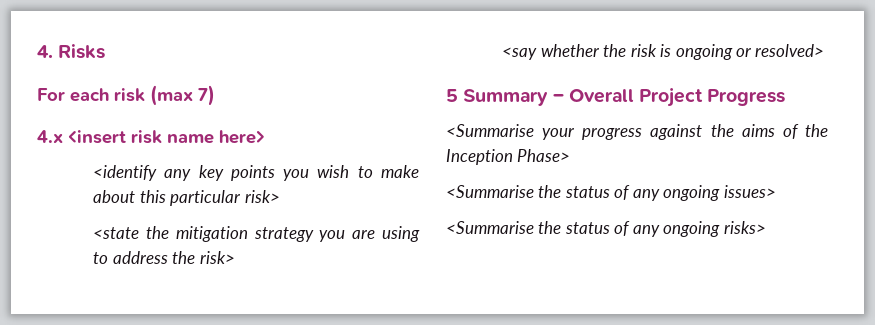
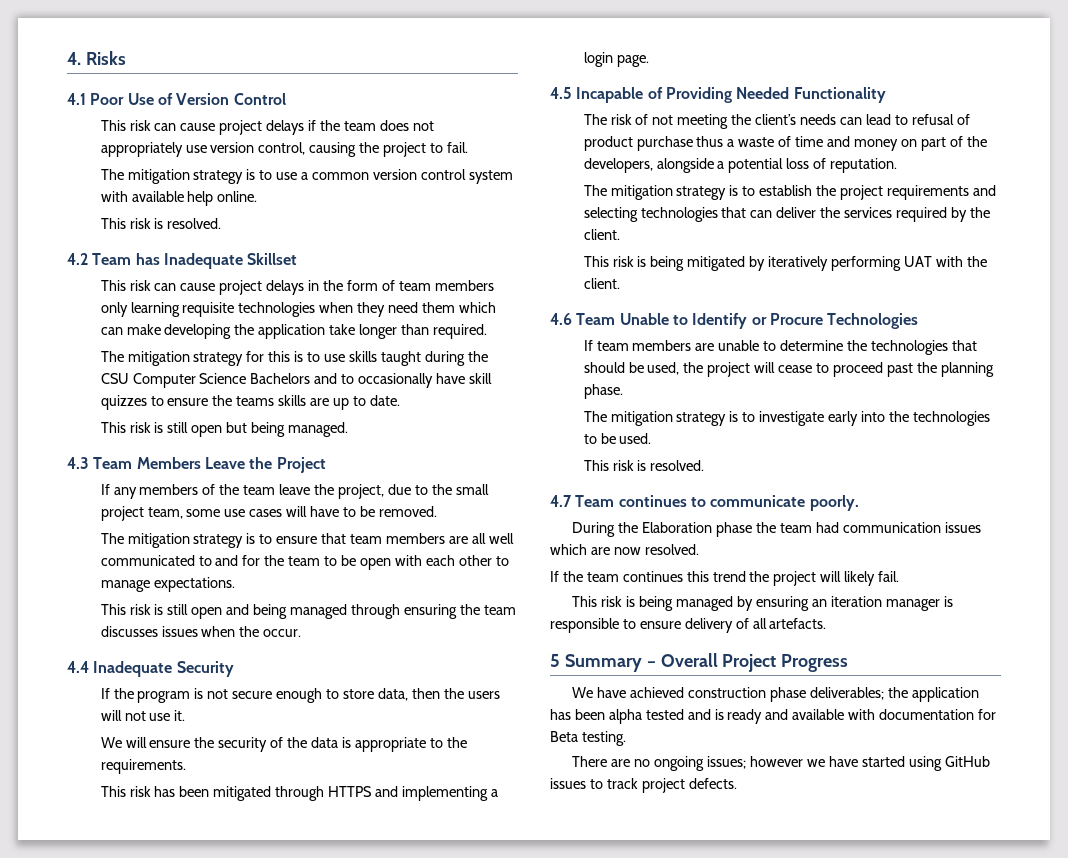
[37,85,215,106] [37,130,265,144] [93,165,419,181] [93,190,280,206] [93,226,421,242] [93,251,235,264] [502,44,825,60] For each risk (max 7) // 4.x <insert risk name here> // <identify any key points you wish to make about this particular risk> // <state the mitigation strategy you are using to address the risk> // <say whether the risk is ongoing or resolved> -> [67,93,286,105] [100,120,434,135] [100,142,468,157] [100,169,513,184] [100,191,258,206] [100,218,222,229] [67,253,298,269] [100,280,494,295] [100,302,496,317] [100,324,487,339] [100,351,488,366] [100,373,492,388] [100,395,400,410] [100,422,349,437] [67,457,326,473] [100,484,489,499] [100,506,437,521] [100,533,514,548] [100,555,509,570] [100,577,235,592] [100,604,516,619] [100,626,302,637] [67,661,234,677] [100,688,500,703] [100,710,186,721] [100,737,467,752] [100,759,186,774] [100,786,498,801] [583,52,649,67] [550,87,886,103] [583,114,970,129] [583,136,987,151] [583,158,898,173] [583,185,996,200] [583,207,990,222] [583,229,620,240] [583,256,987,271] [583,278,620,289] [550,313,919,329] [583,340,977,355] [583,362,994,377] [583,384,623,399] [583,411,990,426] [583,433,652,444] [583,460,705,471] [550,495,859,511] [572,522,981,537] [550,544,699,555] [550,571,900,586] [572,596,953,611] [550,618,827,633] 4.1 Poor Use of Version Control // This risk can cause project delays if the team does not appropriately use version control, causing the project to fail. // The mitigation strategy is to use a common version control system with available help online. // This risk is resolved. // 4.2 Team has Inadequate Skillset // This risk can cause project delays in the form of team members only learning requisite technologies when they need them which can make developing the application take longer than required. // The mitigation strategy for this is to use skills taught during the CSU Computer Science Bachelors and to occasionally have skill quizzes to ensure the teams skills are up to date. // This risk is still open but being managed. // 4.3 Team Members Leave the Project // If any members of the team leave the project, due to the small project team, some use cases will have to be removed. // The mitigation strategy is to ensure that team members are all well communicated to and for the team to be open with each other to manage expectations. // This risk is still open and being managed through ensuring the team discusses issues when the occur. // 4.4 Inadequate Security // If the program is not secure enough to store data, then the users will not use it. // We will ensure the security of the data is appropriate to the requirements. // This risk has been mitigated through HTTPS and implementing a login page. // 4.5 Incapable of Providing Needed Functionality // The risk of not meeting the client’s needs can lead to refusal of product purchase thus a waste of time and money on part of the developers, alongside a potential loss of reputation. // The mitigation strategy is to establish the project requirements and selecting technologies that can deliver the services required by the client. // This risk is being mitigated by iteratively performing UAT with the client. // 4.6 Team Unable to Identify or Procure Technologies // If team members are unable to determine the technologies that should be used, the project will cease to proceed past the planning phase. // The mitigation strategy is to investigate early into the technologies to be used. // This risk is resolved. // 4.7 Team continues to communicate poorly. // During the Elaboration phase the team had communication issues which are now resolved. // If the team continues this trend the project will likely fail. // This risk is being managed by ensuring an iteration manager is responsible to ensure delivery of all artefacts.
[446,124,829,140] [446,149,571,165] [446,185,776,201] [446,221,766,237] <Summarise your progress against the aims of the Inception Phase> // <Summarise the status of any ongoing issues> // <Summarise the status of any ongoing risks> -> [572,687,979,702] [550,709,997,724] [550,731,626,746] [572,756,990,771] [550,778,737,793] We have achieved construction phase deliverables; the application has been alpha tested and is ready and available with documentation for Beta testing. // There are no ongoing issues; however we have started using GitHub issues to track project defects.

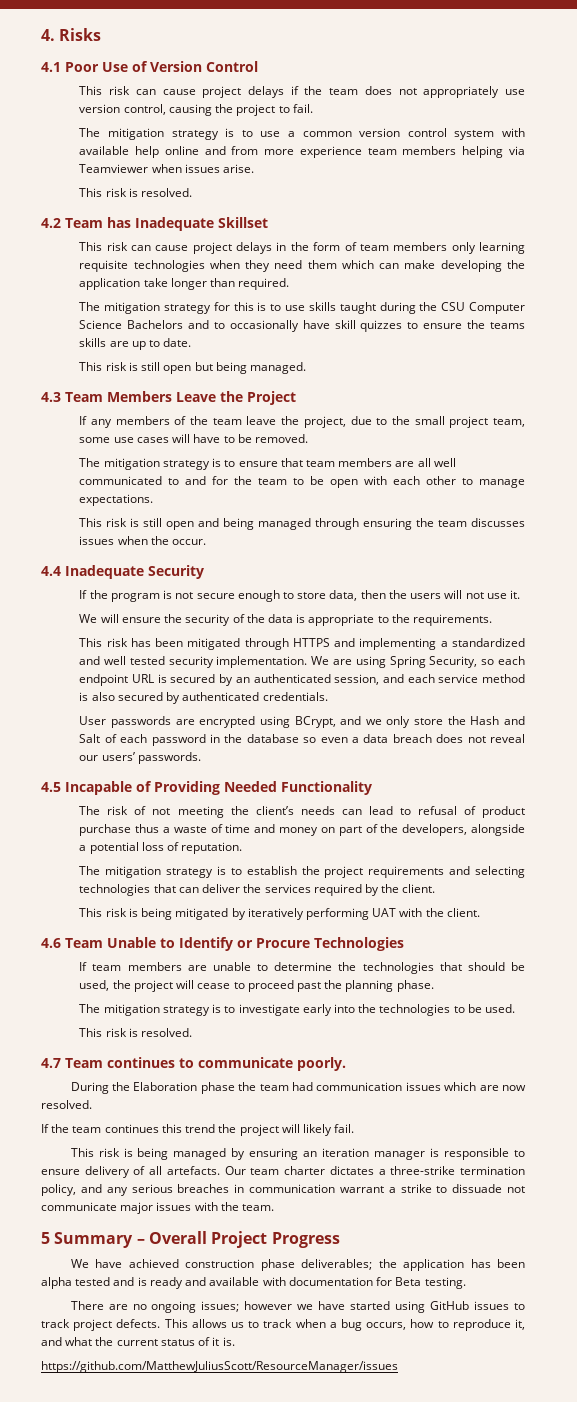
[217,191,258,202] online. -> [164,146,525,158] [79,164,255,173] online and from more experience team members helping via Teamviewer when issues arise.
[583,52,649,67] login page. -> [452,638,525,647] [79,656,525,668] [79,674,525,686] [79,692,328,704] [79,716,526,728] [79,734,525,746] [79,752,201,764] standardized and well tested security implementation. We are using Spring Security, so each endpoint URL is secured by an authenticated session, and each service method is also secured by authenticated credentials. // User passwords are encrypted using BCrypt, and we only store the Hash and Salt of each password in the database so even a data breach does not reveal our users’ passwords.
(827, 623) none -> [224,1166,526,1175] [41,1184,525,1196] [41,1202,275,1214] Our team charter dictates a three-strike termination policy, and any serious breaches in communication warrant a strike to dissuade not communicate major issues with the team.
(737, 783) none -> [164,1319,525,1331] [41,1337,235,1346] [41,1361,398,1373] This allows us to track when a bug occurs, how to reproduce it, and what the current status of it is. // https://github.com/MatthewJuliusScott/ResourceManager/issues

